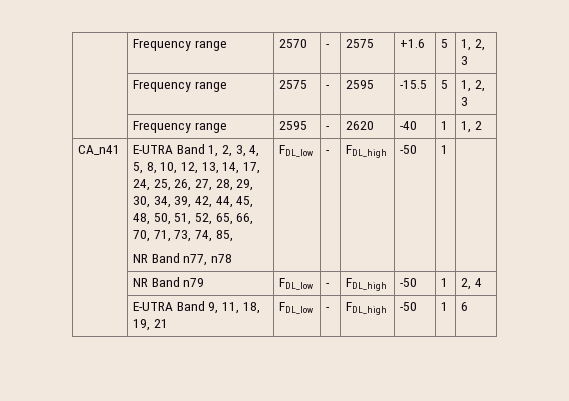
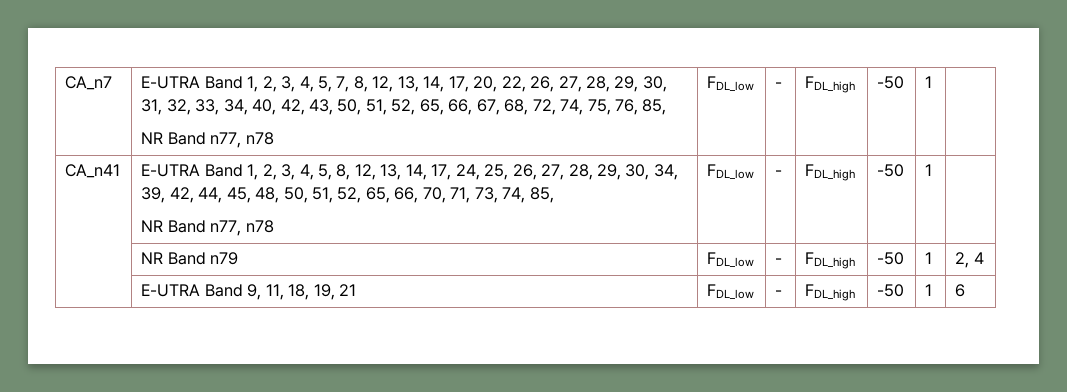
[133,39,227,51] [279,39,308,48] [326,44,331,48] [346,39,375,48] [400,39,426,48] [441,39,449,48] [461,39,485,51] [461,56,469,65] [133,80,227,92] [279,80,308,89] [326,85,331,89] [346,80,375,89] [400,80,428,89] [441,80,449,89] [461,80,485,92] [461,97,469,106] [133,121,227,133] [279,121,308,130] [326,126,331,130] [346,121,375,130] [400,121,418,130] [441,121,449,130] [461,121,482,133] | Frequency range | 2570 | - | 2575 | +1.6 | 5 | 1, 2, 3 // | Frequency range | 2575 | - | 2595 | -15.5 | 5 | 1, 2, 3 // | Frequency range | 2595 | - | 2620 | -40 | 1 | 1, 2 -> [65,76,113,90] [141,76,667,92] [141,99,667,115] [141,132,274,148] [707,76,755,91] [775,82,783,88] [805,76,856,93] [877,76,905,89] [925,76,933,88] CA_n7 | E-UTRA Band 1, 2, 3, 4, 5, 7, 8, 12, 13, 14, 17, 20, 22, 26, 27, 28, 29, 30, 31, 32, 33, 34, 40, 42, 43, 50, 51, 52, 65, 66, 67, 68, 72, 74, 75, 76, 85, // NR Band n77, n78 | FDL_low | - | FDL_high | -50 | 1 |
[160,162,178,174] 10, -> (351, 172) none

